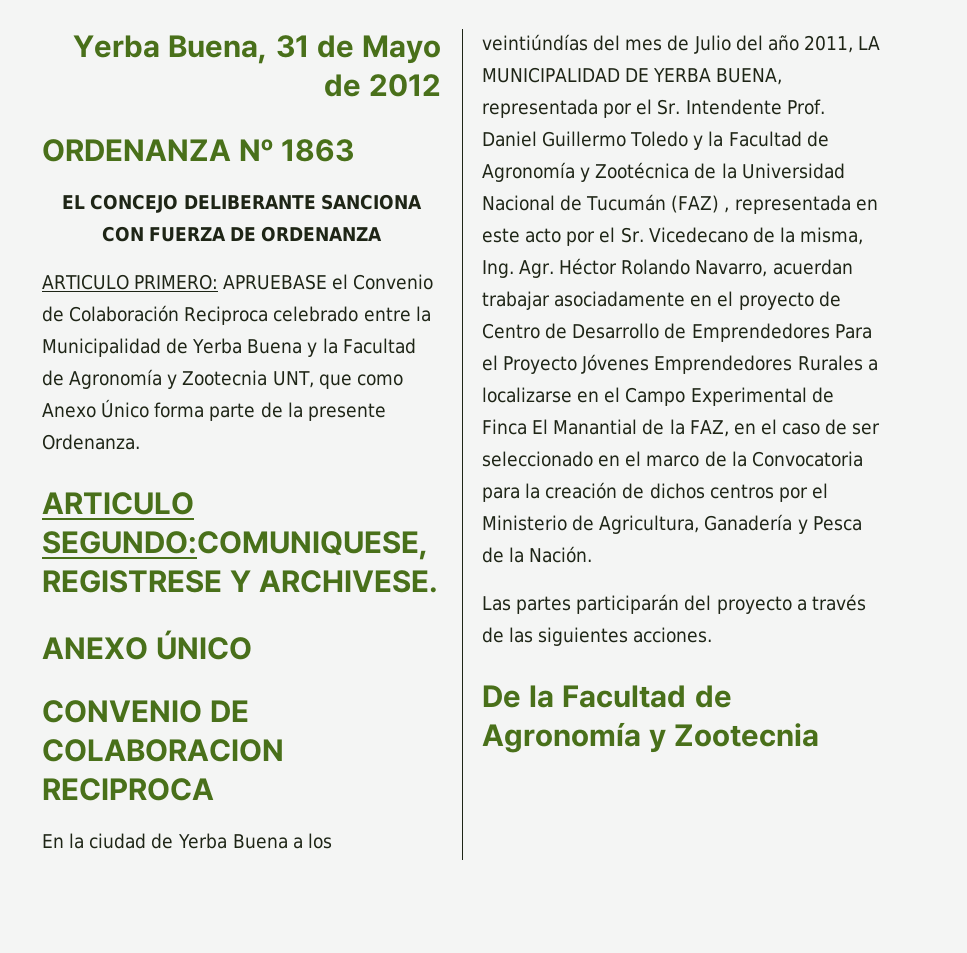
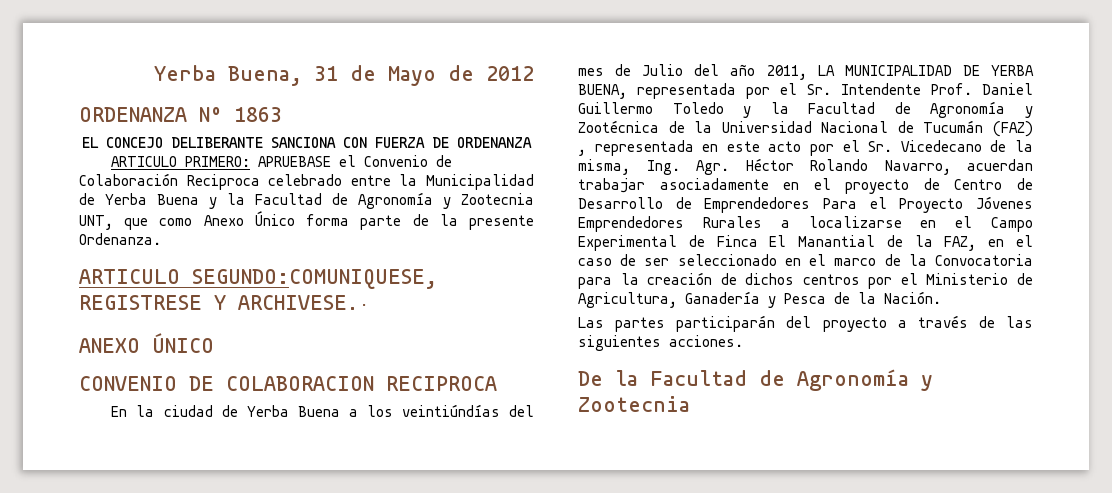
[259,570,439,593] ARCHIVESE. -> [238,295,370,310] ARCHIVESE.·

